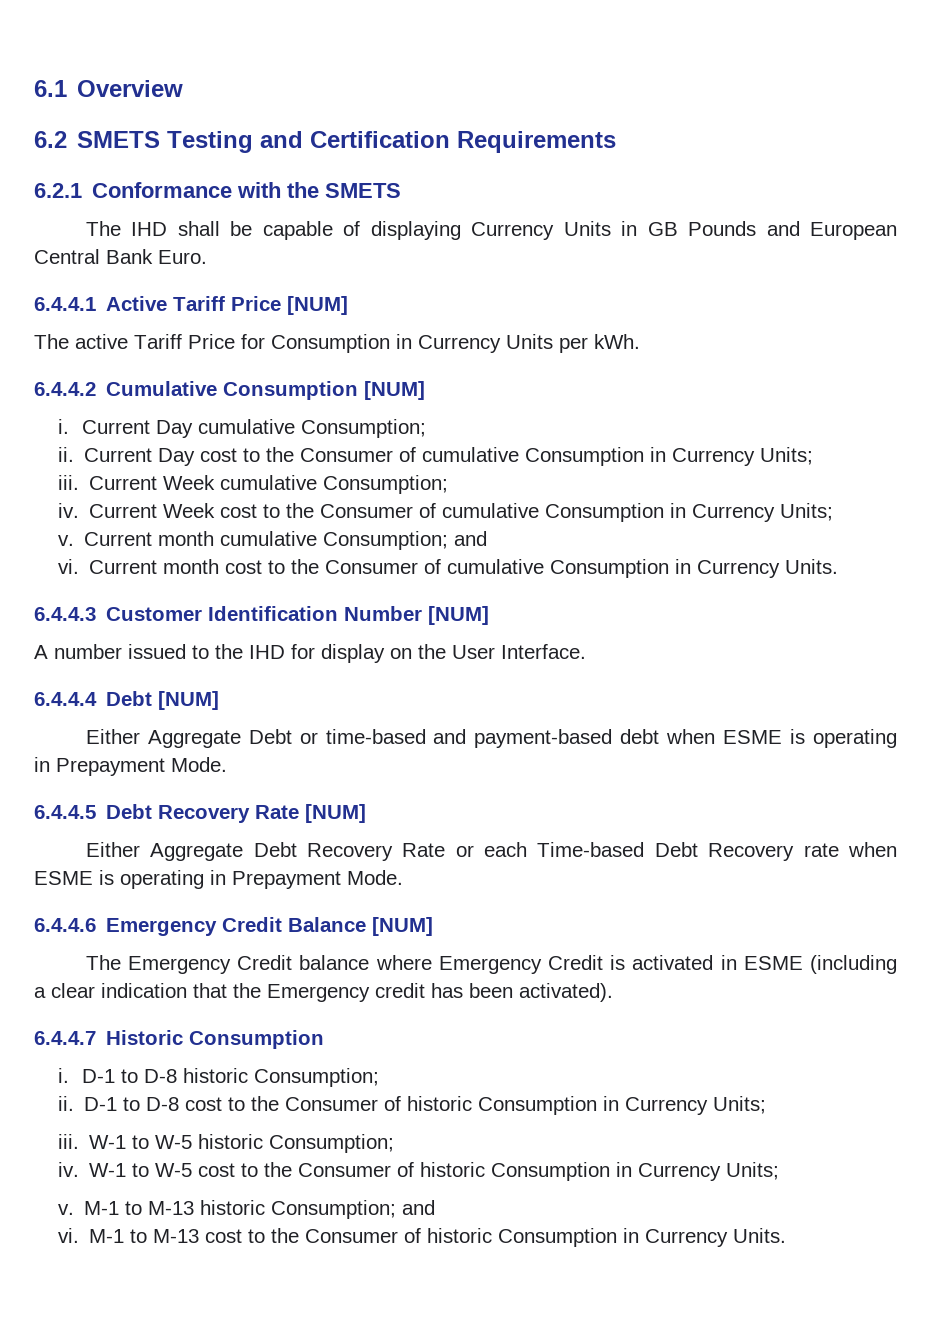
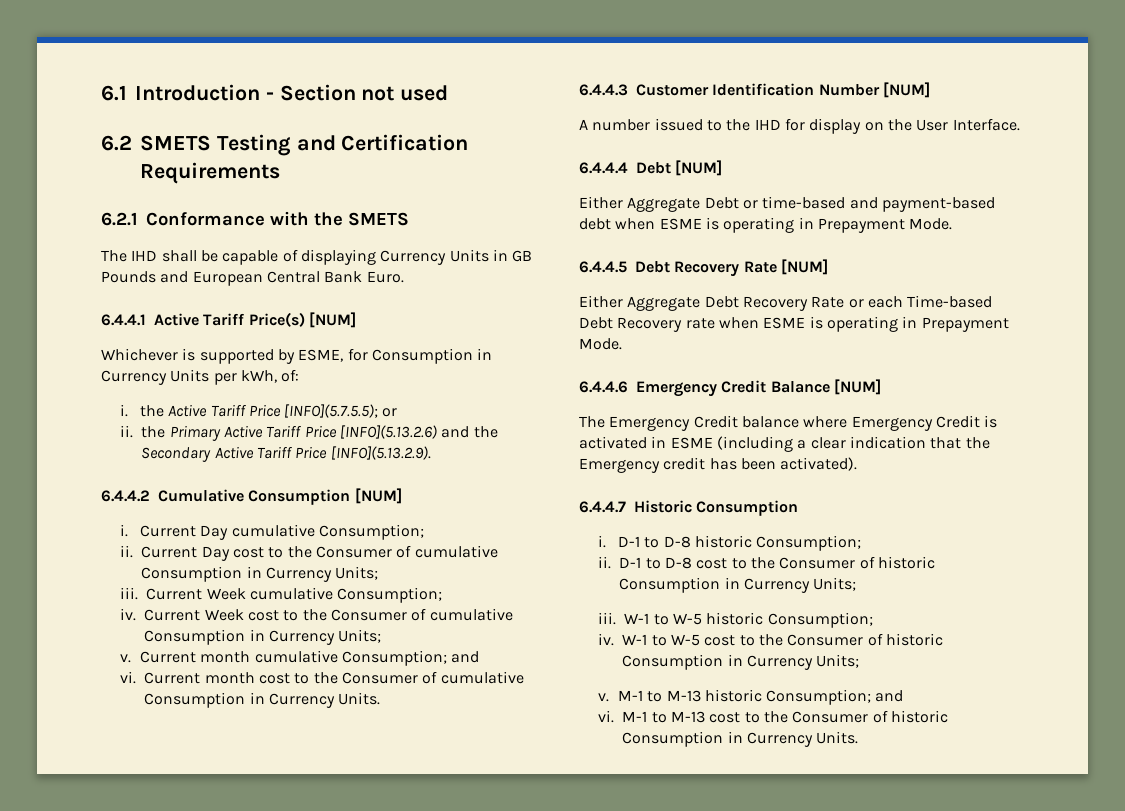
[77,80,184,97] Overview -> [135,84,449,101] Introduction - Section not used
[231,296,349,315] [34,334,235,349] Price [NUM] // The active Tariff Price -> [248,312,356,328] [101,348,344,364] Price(s) [NUM] // Whichever is supported by ESME,
[594,334,640,349] kWh. -> [240,369,300,383] [120,404,398,418] [120,425,498,441] [141,446,431,462] kWh, of: // i. the Active Tariff Price [INFO](5.7.5.5); or // ii. the Primary Active Tariff Price [INFO](5.13.2.6) and the Secondary Active Tariff Price [INFO](5.13.2.9).

